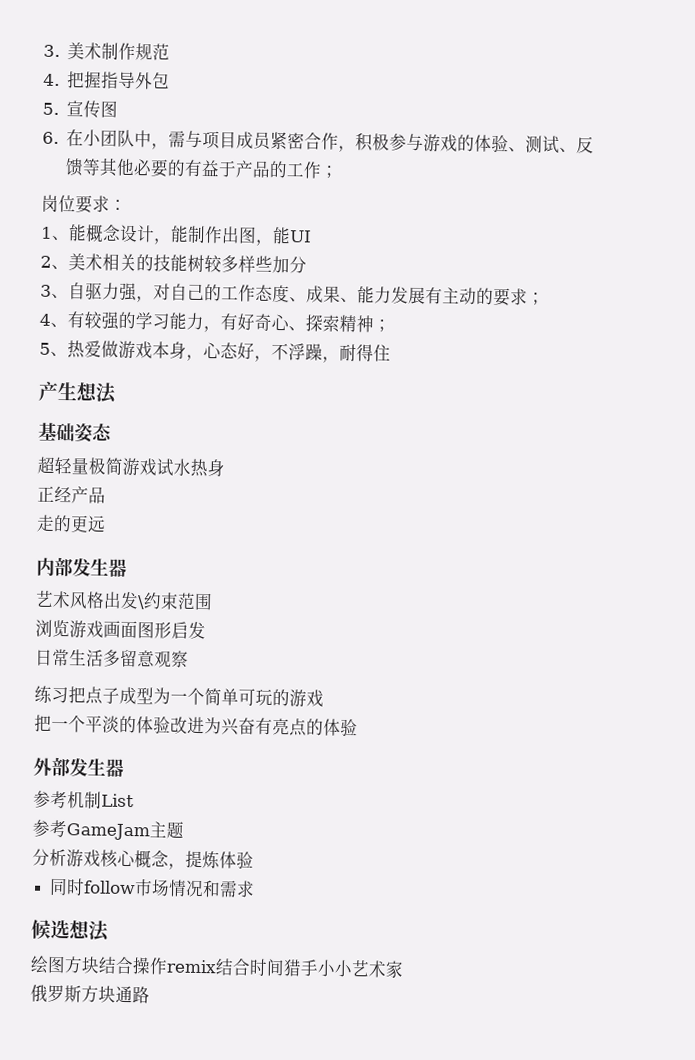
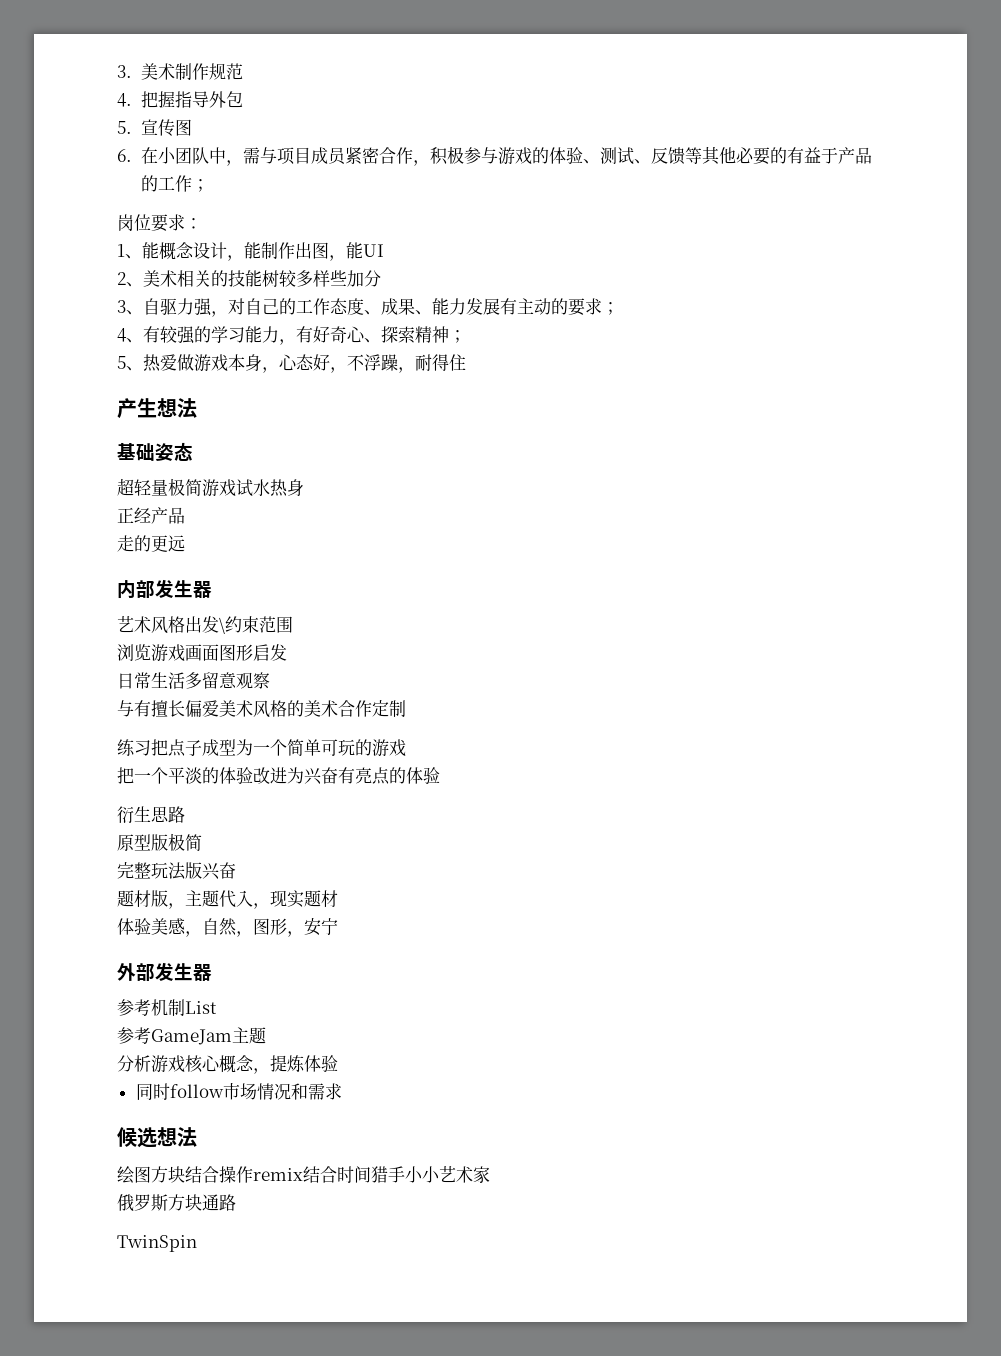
(189, 659) none -> [117,700,406,718] // 与有擅长偏爱美术风格的美术合作定制
(358, 727) none -> [117,806,185,823] [117,833,202,851] [117,862,236,880] [117,890,338,909] [117,918,338,937] // 衍生思路 // 原型版极简 // 完整玩法版兴奋 // 题材版，主题代入，现实题材 // 体验美感，自然，图形，安宁
(150, 995) none -> [117,1235,197,1252] // TwinSpin

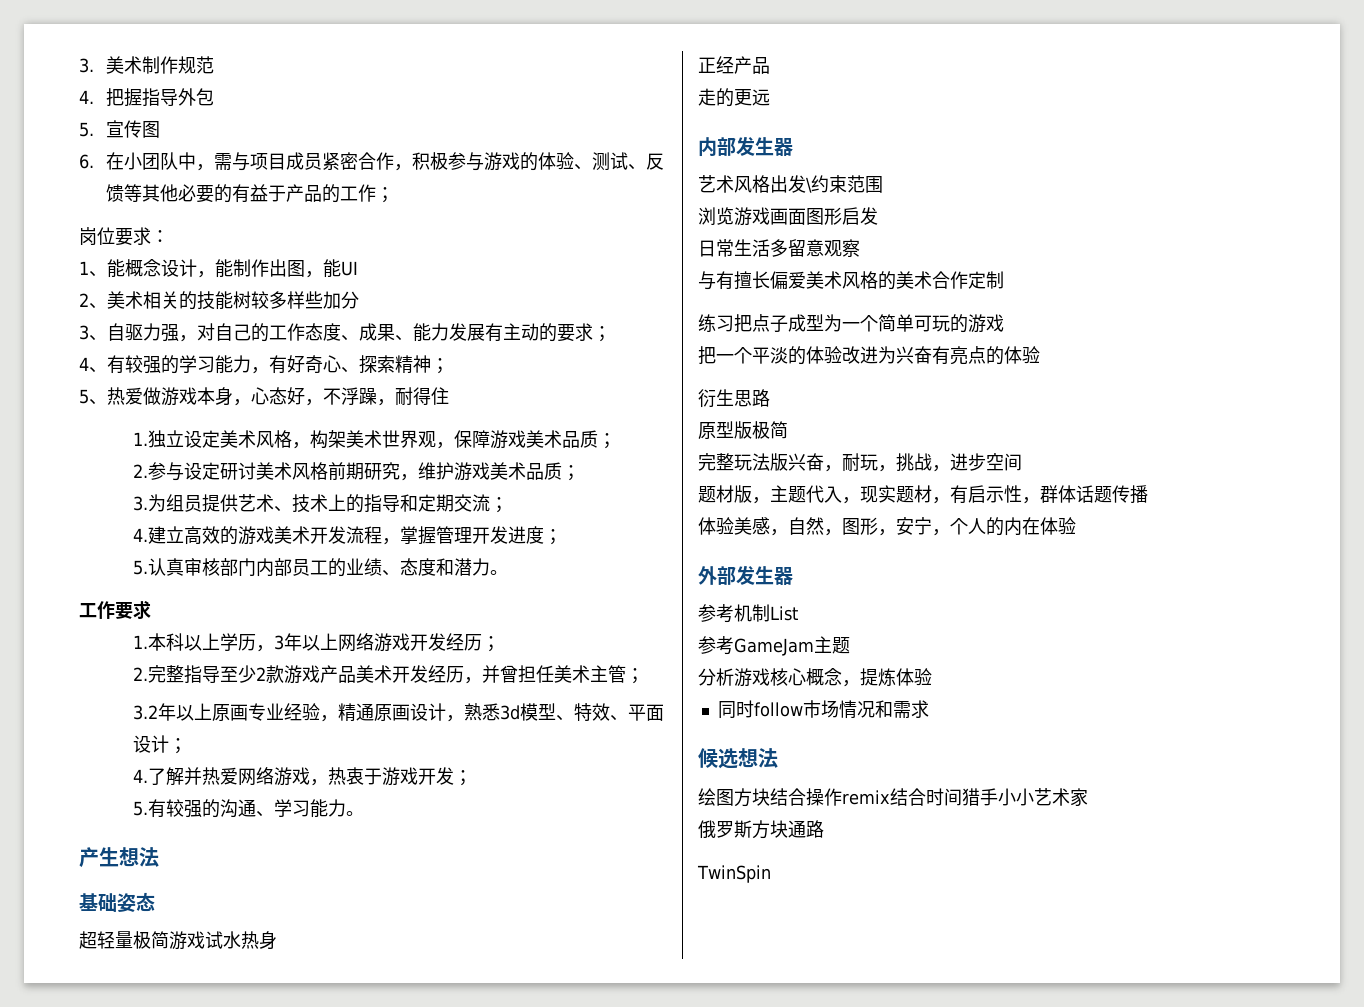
(466, 362) none -> [132,430,616,449] [132,462,580,481] [132,494,508,513] [132,526,562,545] [132,558,508,577] [79,600,151,620] [132,633,500,652] [132,665,644,684] [132,703,664,722] [132,735,187,754] [132,767,472,786] [132,799,364,818] // 1.独立设定美术风格，构架美术世界观，保障游戏美术品质； // 2.参与设定研讨美术风格前期研究，维护游戏美术品质； // 3.为组员提供艺术、技术上的指导和定期交流； // 4.建立高效的游戏美术开发流程，掌握管理开发进度； // 5.认真审核部门内部员工的业绩、态度和潜力。 // 工作要求 // 1.本科以上学历，3年以上网络游戏开发经历； // 2.完整指导至少2款游戏产品美术开发经历，并曾担任美术主管； // 3.2年以上原画专业经验，精通原画设计，熟悉3d模型、特效、平面设计； // 4.了解并热爱网络游戏，热衷于游戏开发； // 5.有较强的沟通、学习能力。
(236, 870) none -> [824,453,1022,472] ，耐玩，挑战，进步空间
(338, 899) none -> [932,485,1148,504] ，有启示性，群体话题传播
(338, 926) none -> [932,517,1076,536] ，个人的内在体验

